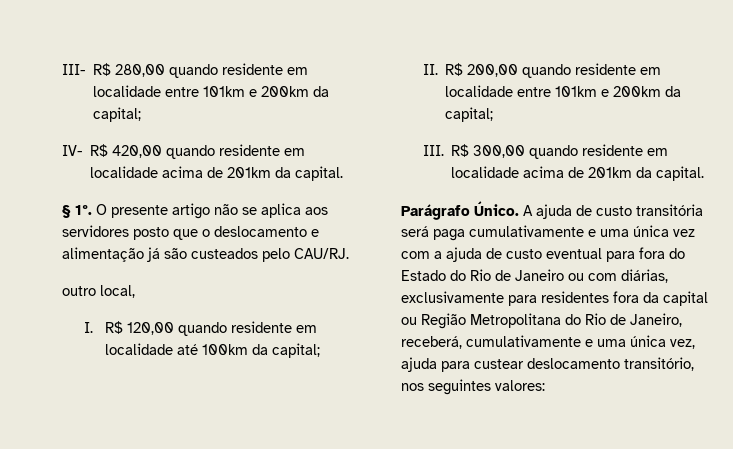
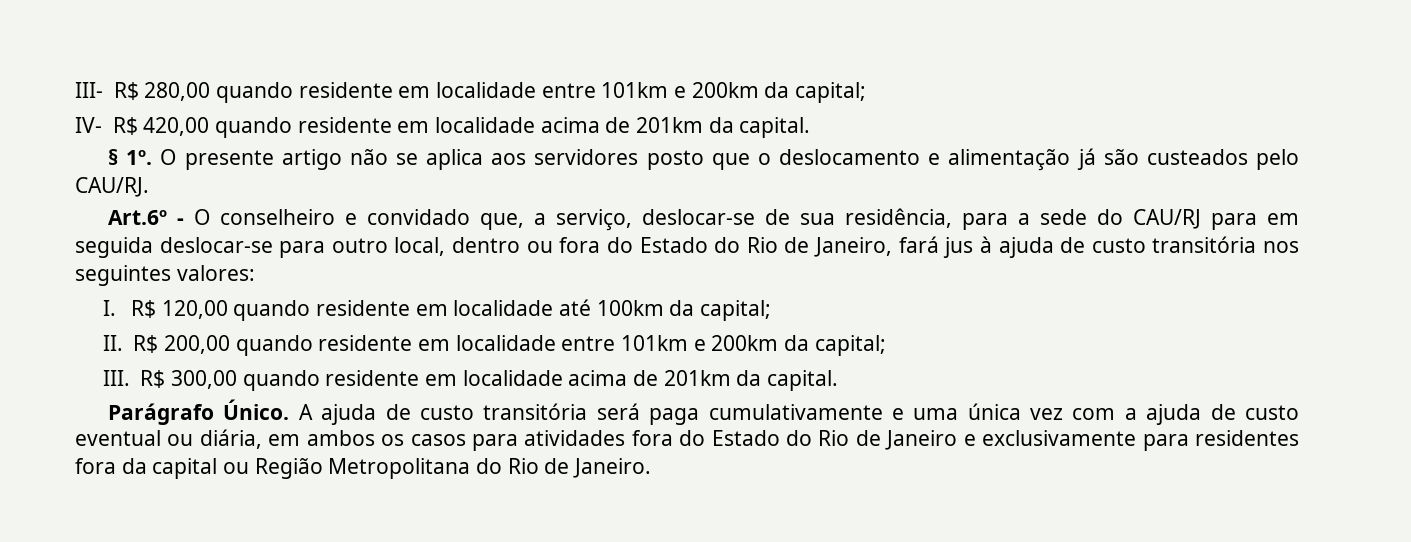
[62,285,135,298] outro local, -> [108,208,1299,231] [75,236,1299,258] [75,265,255,286] Art.6º - O conselheiro e convidado que, a serviço, deslocar-se de sua residência, para a sede do CAU/RJ para em seguida deslocar-se para outro local, dentro ou fora do Estado do Rio de Janeiro, fará jus à ajuda de custo transitória nos seguintes valores:
[606,251,635,262] para -> [167,429,626,451] ou diária, em ambos os casos para atividades
[568,269,668,283] ou com diárias, -> [963,434,976,446] e
[630,313,682,327] [401,335,695,349] [401,357,694,372] [401,379,545,395] Janeiro, receberá, cumulativamente e uma única vez, ajuda para custear deslocamento transitório, nos seguintes valores: -> [573,458,652,478] Janeiro.

